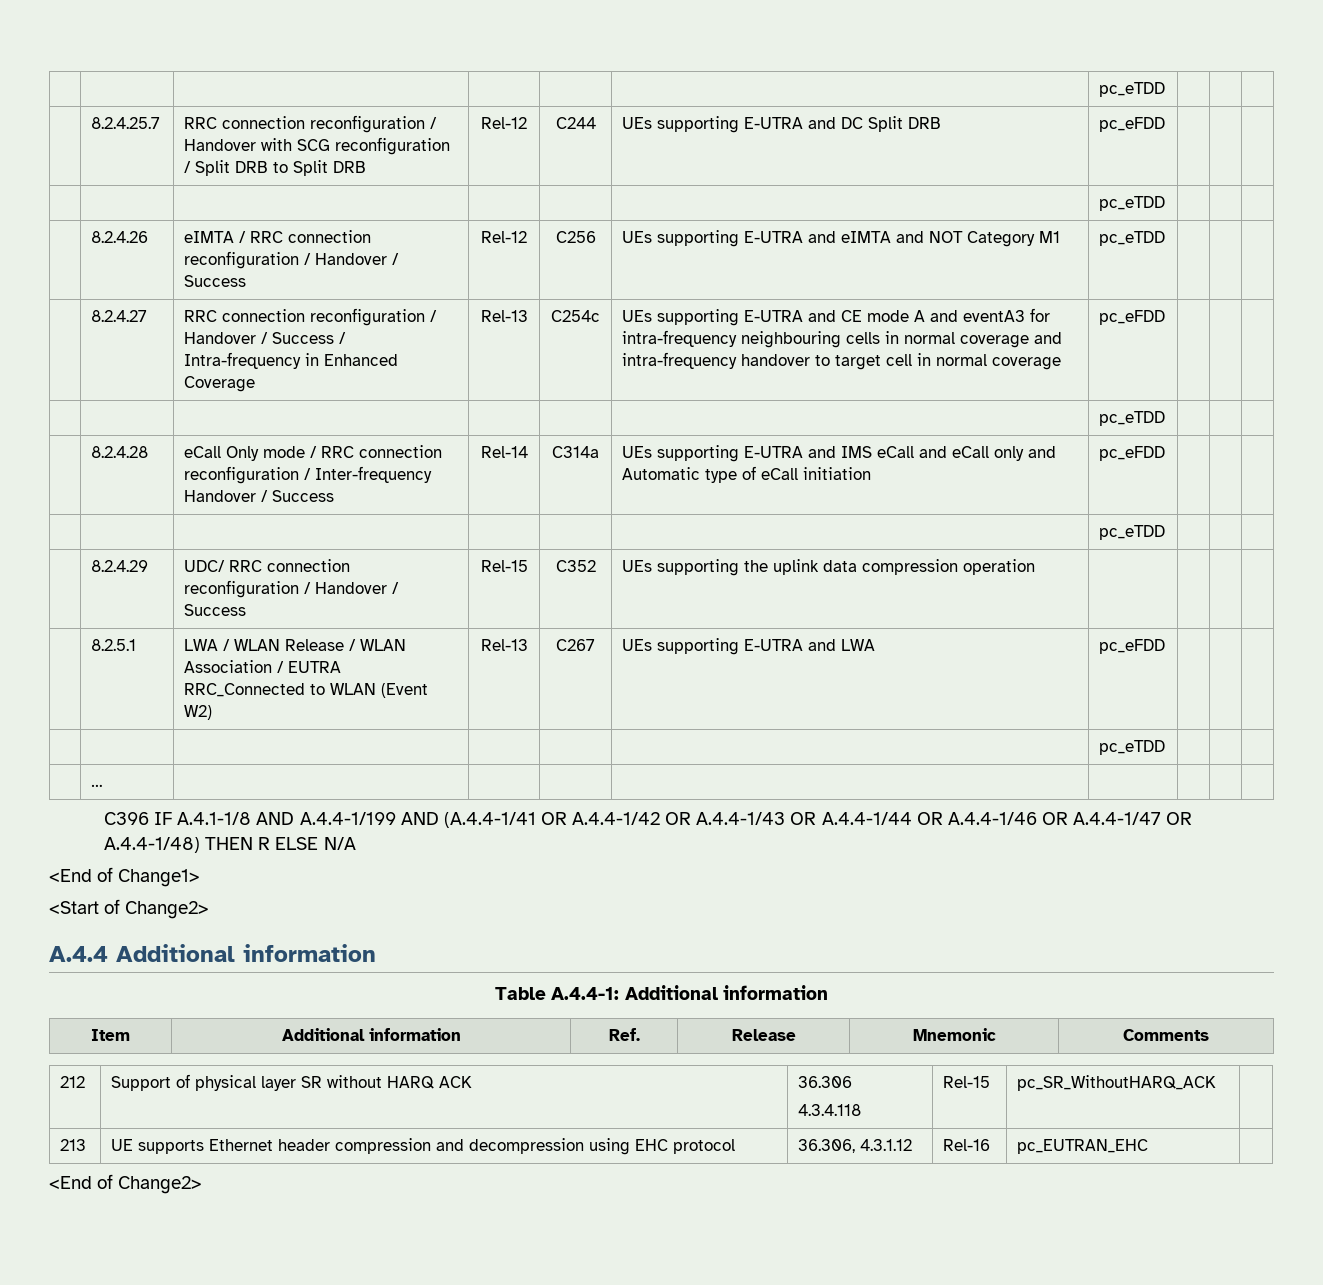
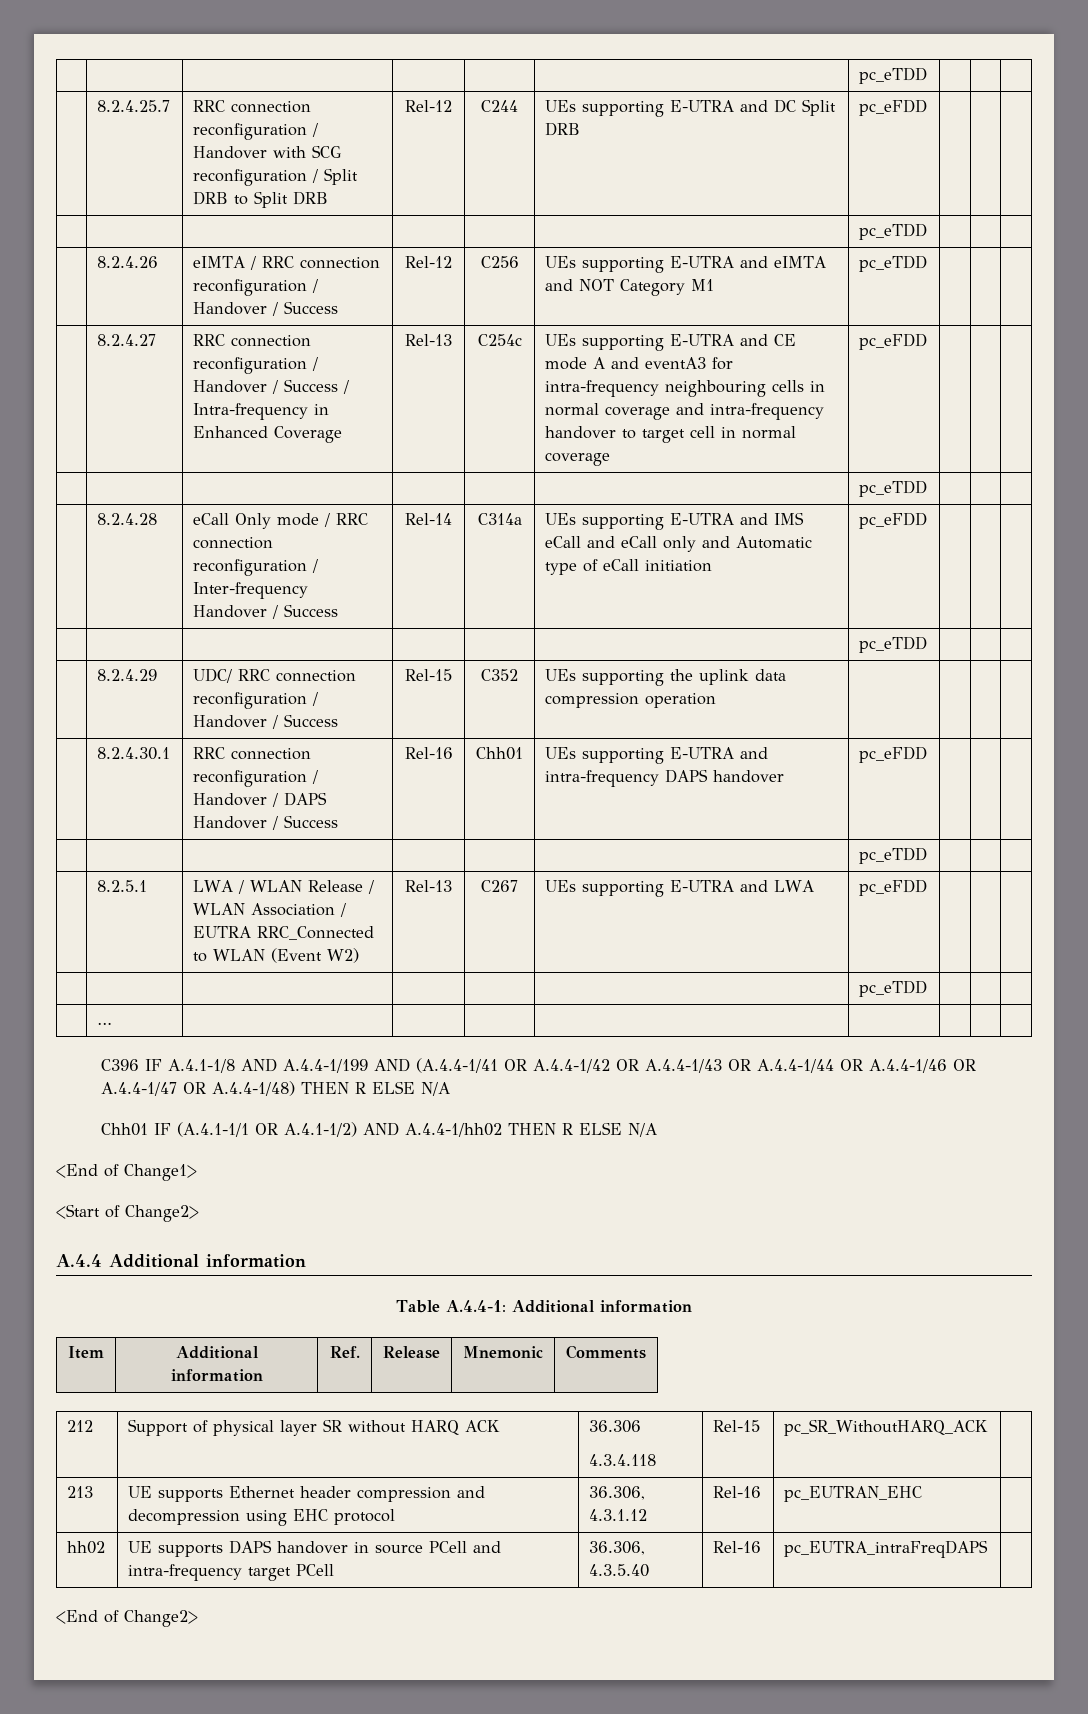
(1036, 567) none -> [97,747,171,760] [193,747,312,760] [193,770,319,787] [193,792,328,807] [193,815,339,830] [404,747,453,759] [476,747,523,760] [545,747,769,764] [545,769,785,787] [859,746,928,763] [859,847,928,864] // | 8.2.4.30.1 | RRC connection reconfiguration / Handover / DAPS Handover / Success | Rel-16 | Chh01 | UEs supporting E-UTRA and intra-frequency DAPS handover | pc_eFDD | | | // | | | | | | pc_eTDD | | |
(356, 843) none -> [100,1122,657,1137] // Chh01 IF (A.4.1-1/1 OR A.4.1-1/2) AND A.4.4-1/hh02 THEN R ELSE N/A
(1149, 1146) none -> [67,1541,106,1554] [128,1540,502,1557] [128,1564,335,1581] [589,1541,646,1555] [589,1564,650,1577] [713,1541,762,1553] [784,1540,989,1558] // hh02 | UE supports DAPS handover in source PCell and intra-frequency target PCell | 36.306, 4.3.5.40 | Rel-16 | pc_EUTRA_intraFreqDAPS |

